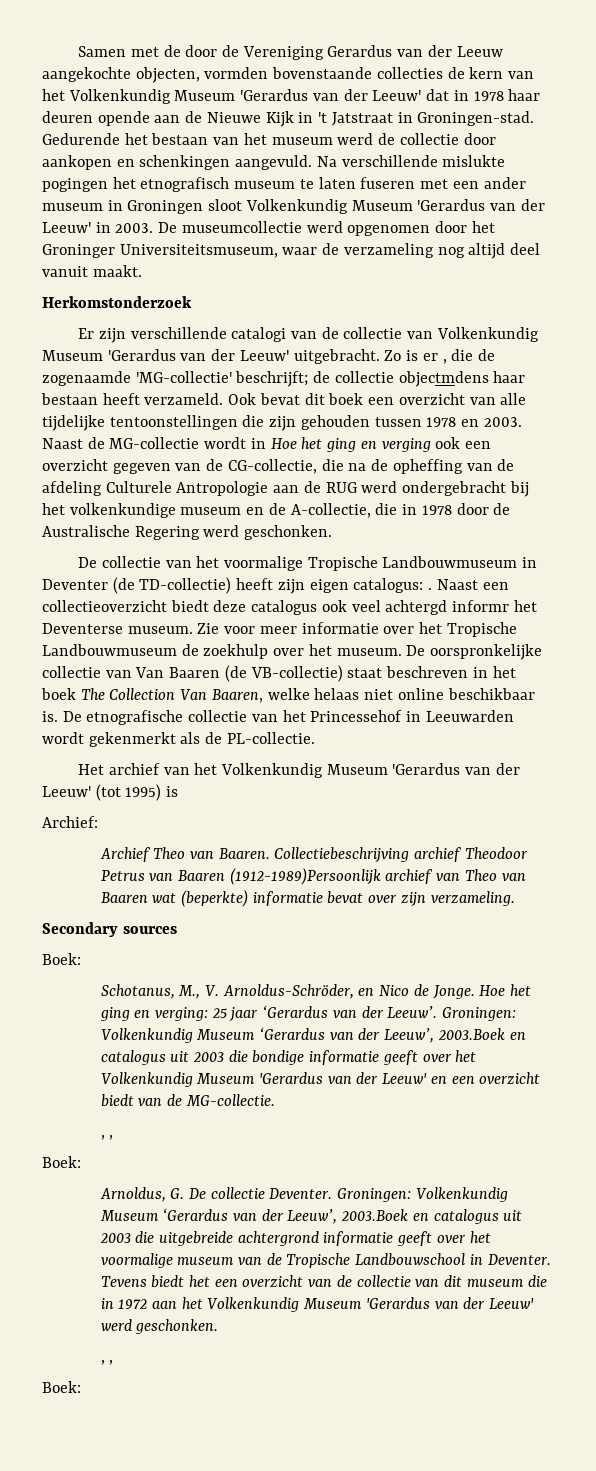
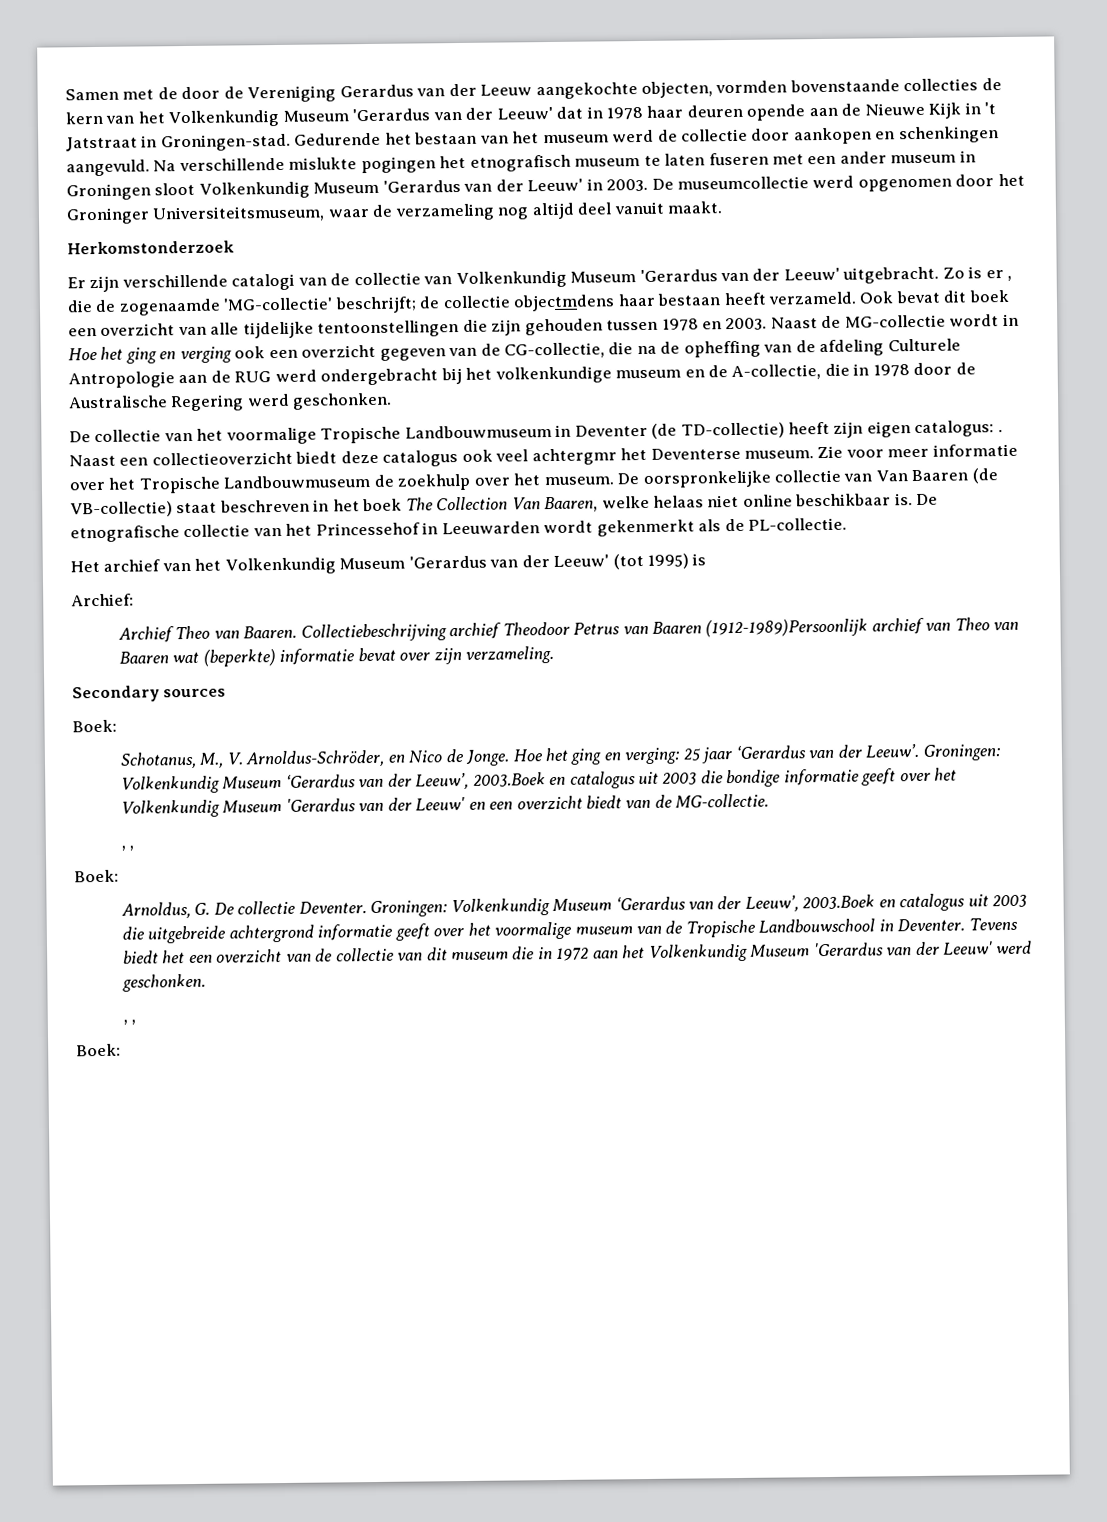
[385,600,510,615] achtergd informr -> [531,448,617,466] achtergmr

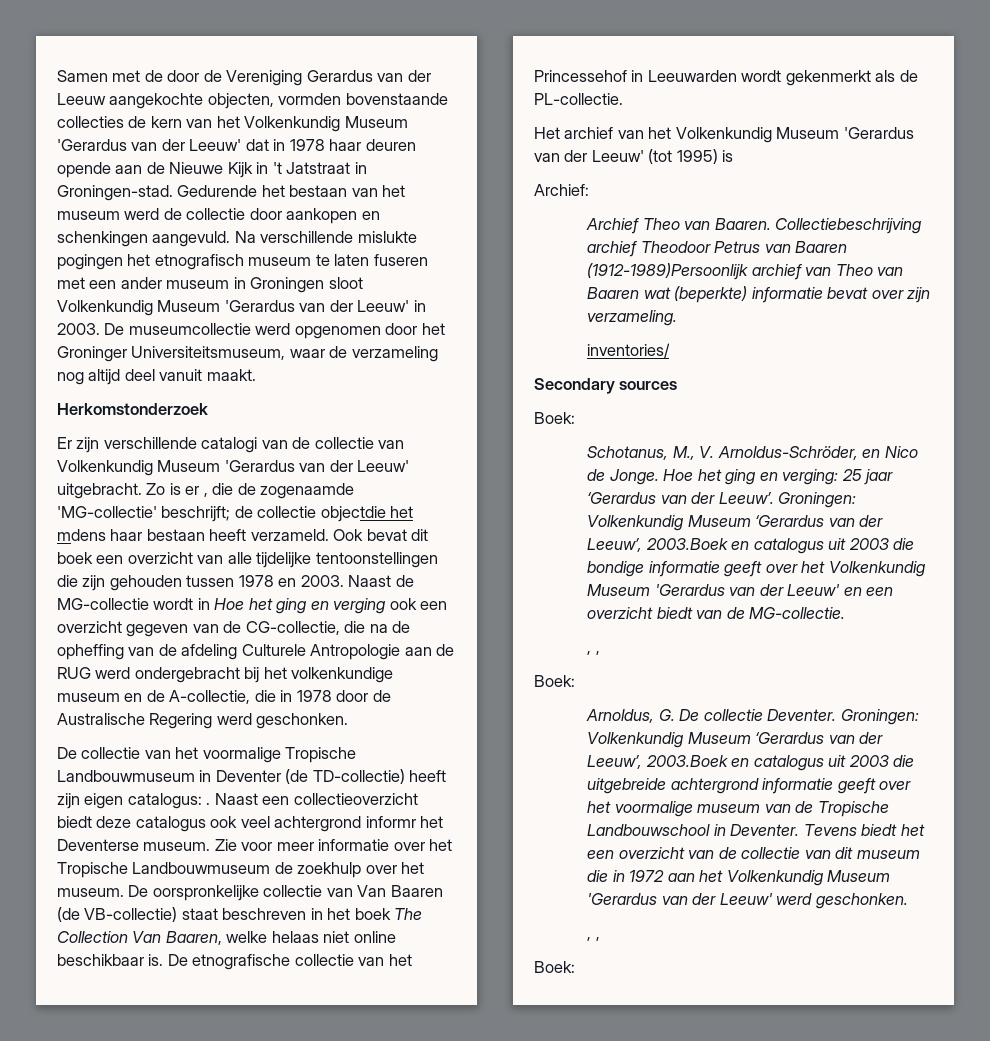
[513,294,616,312] objectmdens -> [320,506,414,522] [57,529,106,541] objectdie het mdens
[531,448,617,466] achtergmr -> [274,816,416,832] achtergrond informr
(555, 654) none -> [587,343,671,358] // inventories/

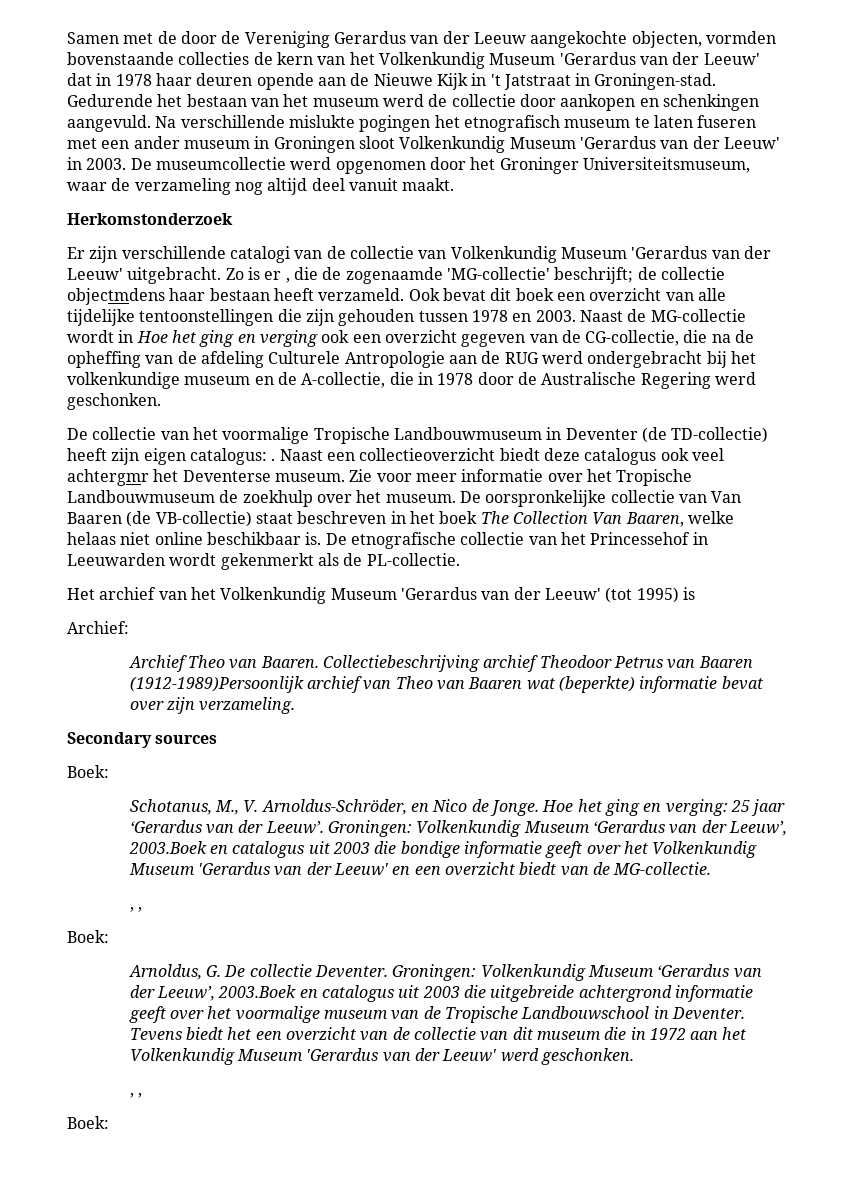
[320,506,414,522] [57,529,106,541] objectdie het mdens -> [67,288,165,305] objectmdens
[274,816,416,832] achtergrond informr -> [67,469,149,486] achtergmr
[587,343,671,358] // inventories/ -> (296, 705) none

